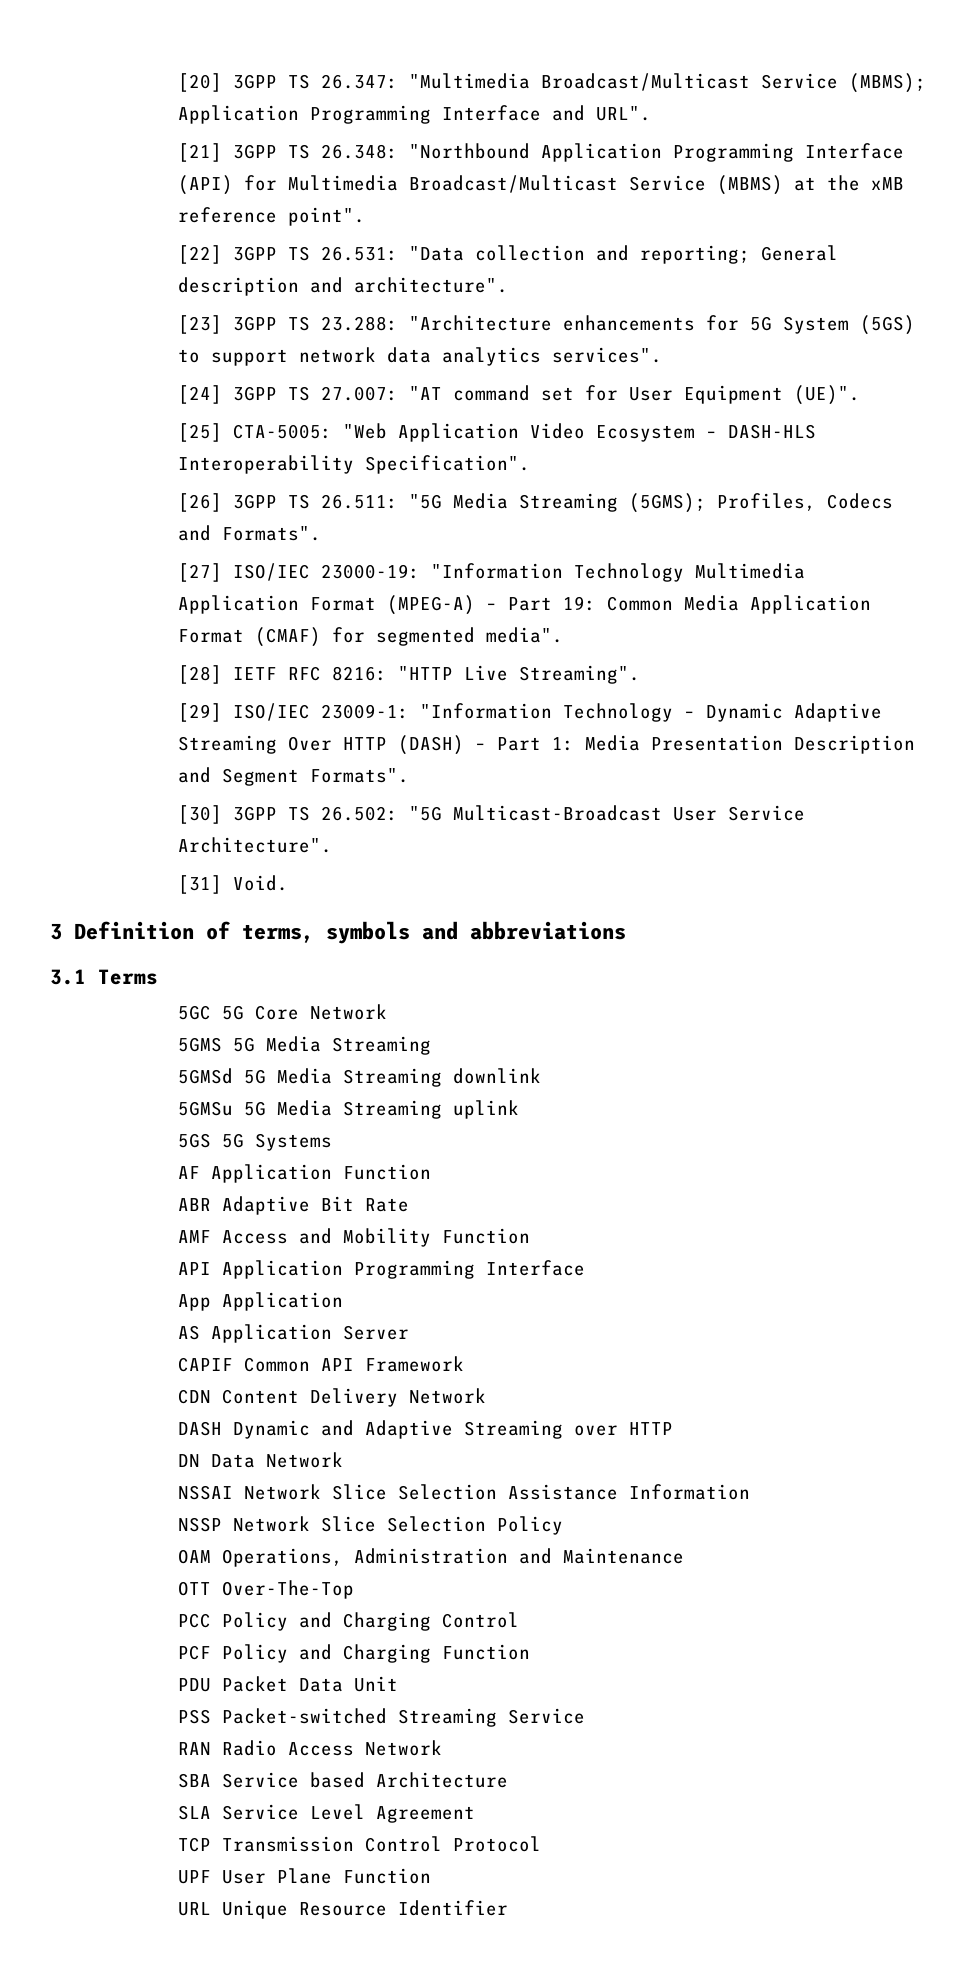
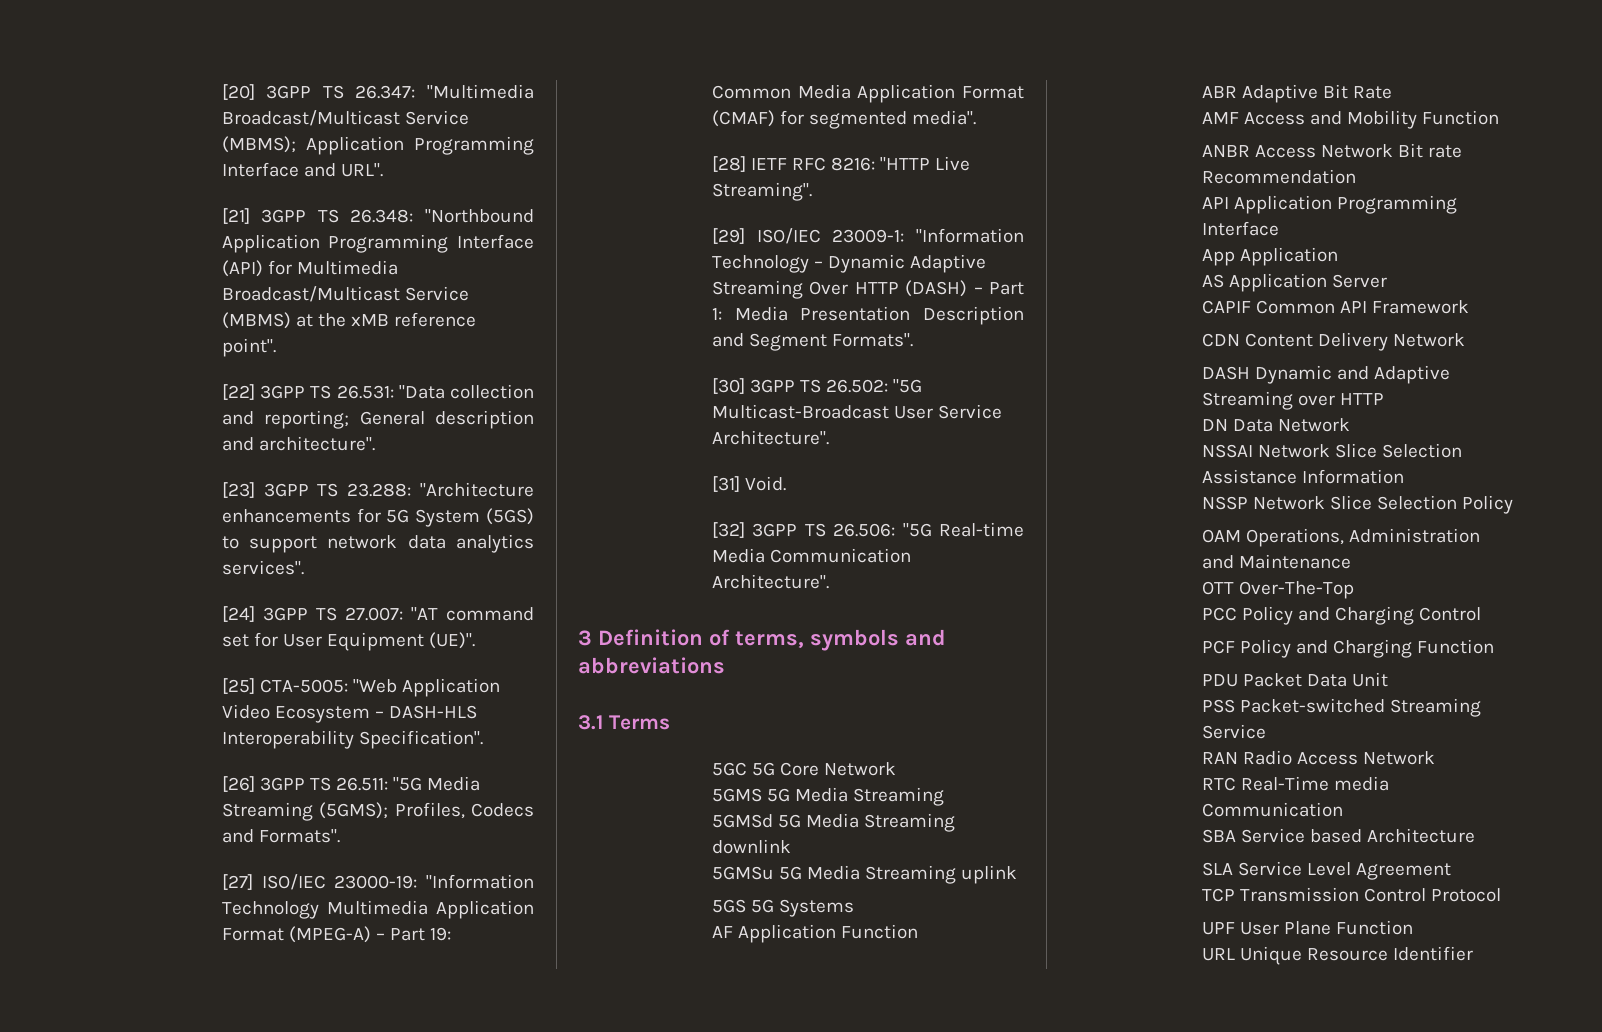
(289, 883) none -> [711,522,1024,538] [711,548,911,563] [711,574,829,589] // [32] 3GPP TS 26.506: "5G Real-time Media Communication Architecture".
(531, 1236) none -> [1201,143,1463,158] [1201,169,1356,184] // ANBR Access Network Bit rate Recommendation
(443, 1748) none -> [1201,776,1390,791] [1201,802,1343,817] // RTC Real-Time media Communication

